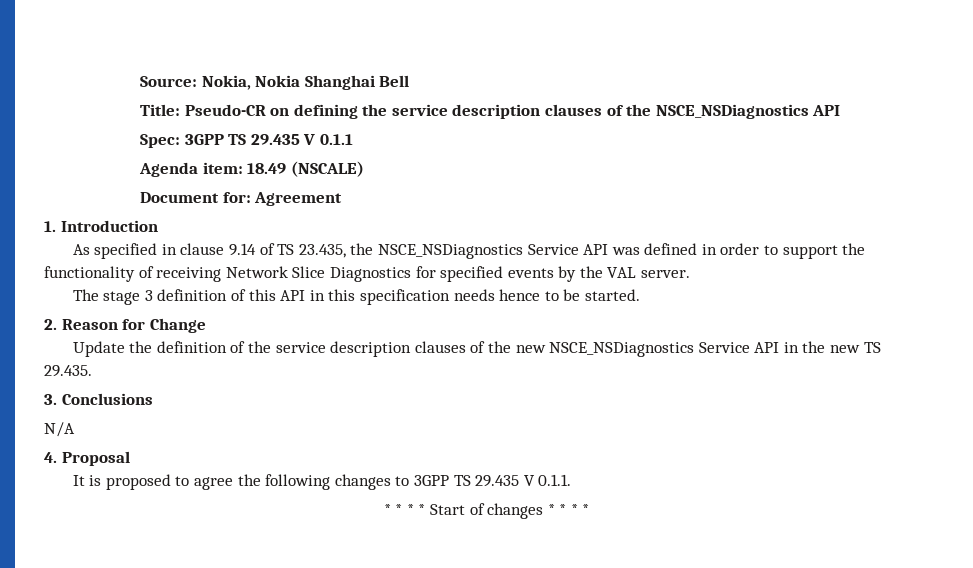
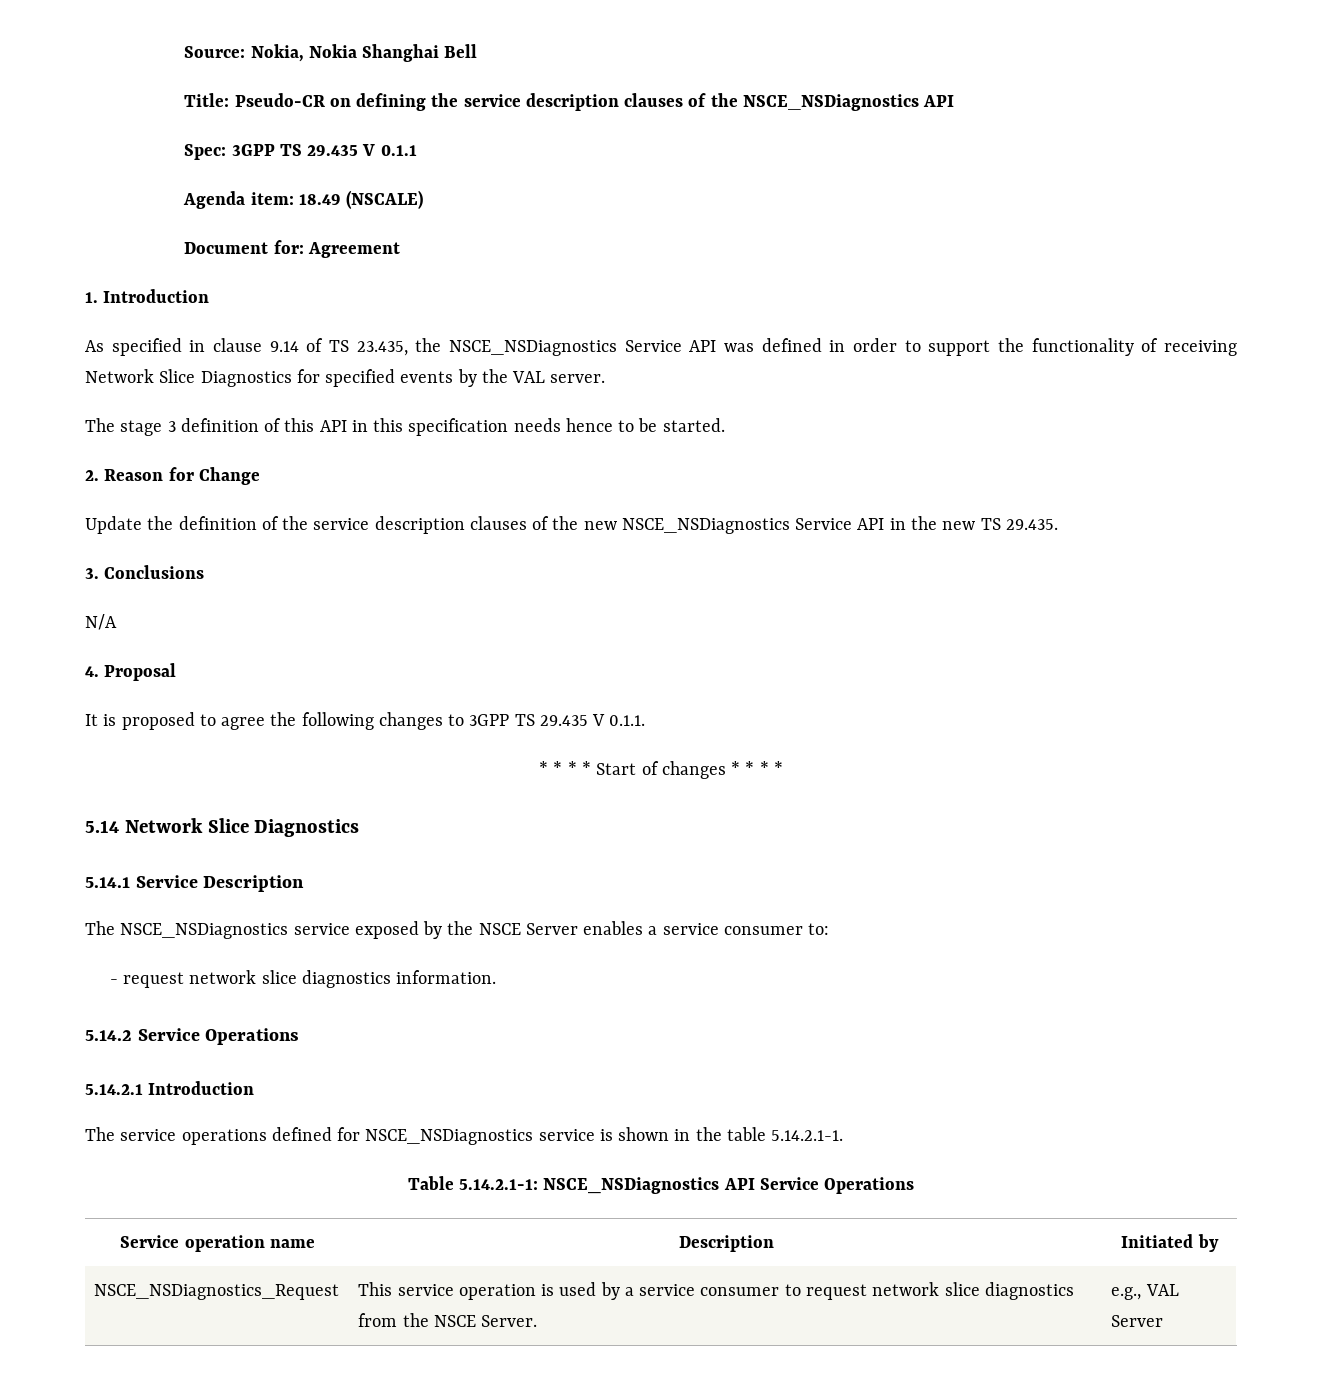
(590, 509) none -> [85,818,360,837] [85,875,305,892] [85,921,830,939] [109,970,497,988] [85,1028,300,1045] [85,1081,255,1095] [85,1127,844,1145] [407,1176,915,1194] [120,1235,315,1252] [678,1235,774,1252] [1121,1234,1219,1252] [94,1284,340,1300] [358,1282,1074,1300] [358,1313,538,1327] [1111,1284,1179,1300] [1111,1315,1164,1327] // 5.14 Network Slice Diagnostics // 5.14.1 Service Description // The NSCE_NSDiagnostics service exposed by the NSCE Server enables a service consumer to: // - request network slice diagnostics information. // 5.14.2 Service Operations // 5.14.2.1 Introduction // The service operations defined for NSCE_NSDiagnostics service is shown in the table 5.14.2.1-1. // Table 5.14.2.1-1: NSCE_NSDiagnostics API Service Operations // Service operation name | Description | Initiated by // NSCE_NSDiagnostics_Request | This service operation is used by a service consumer to request network slice diagnostics from the NSCE Server. | e.g., VAL Server

